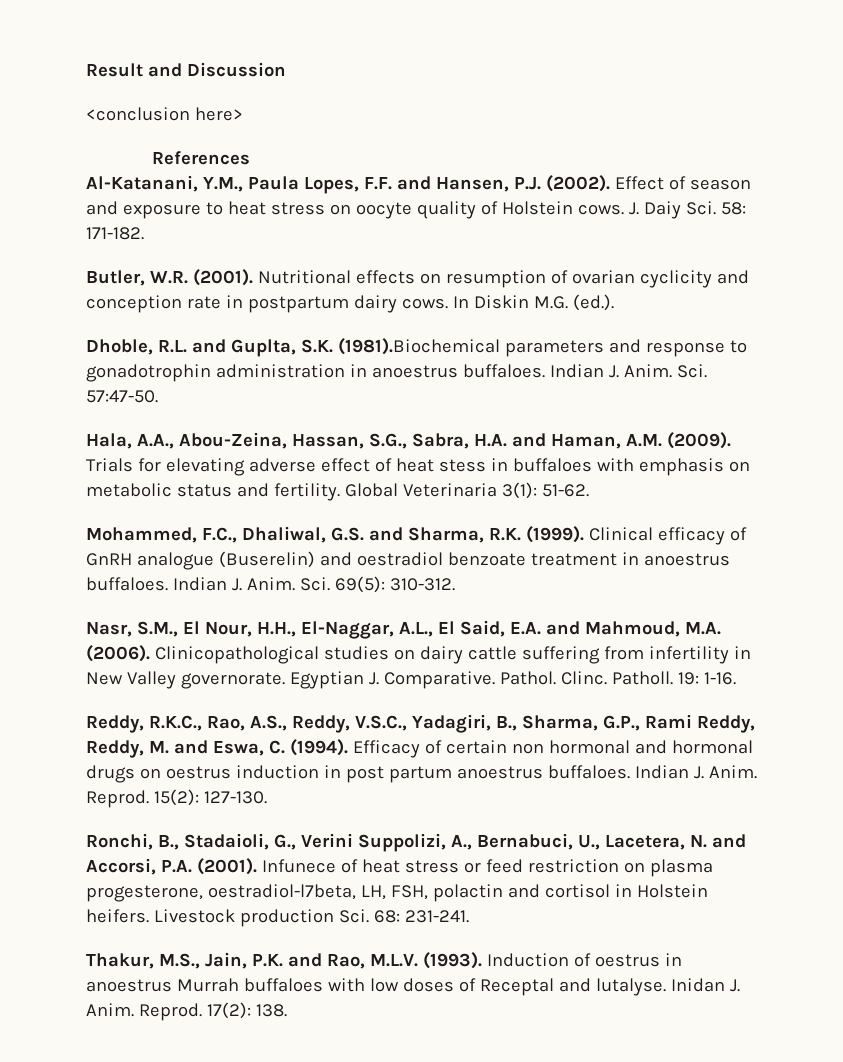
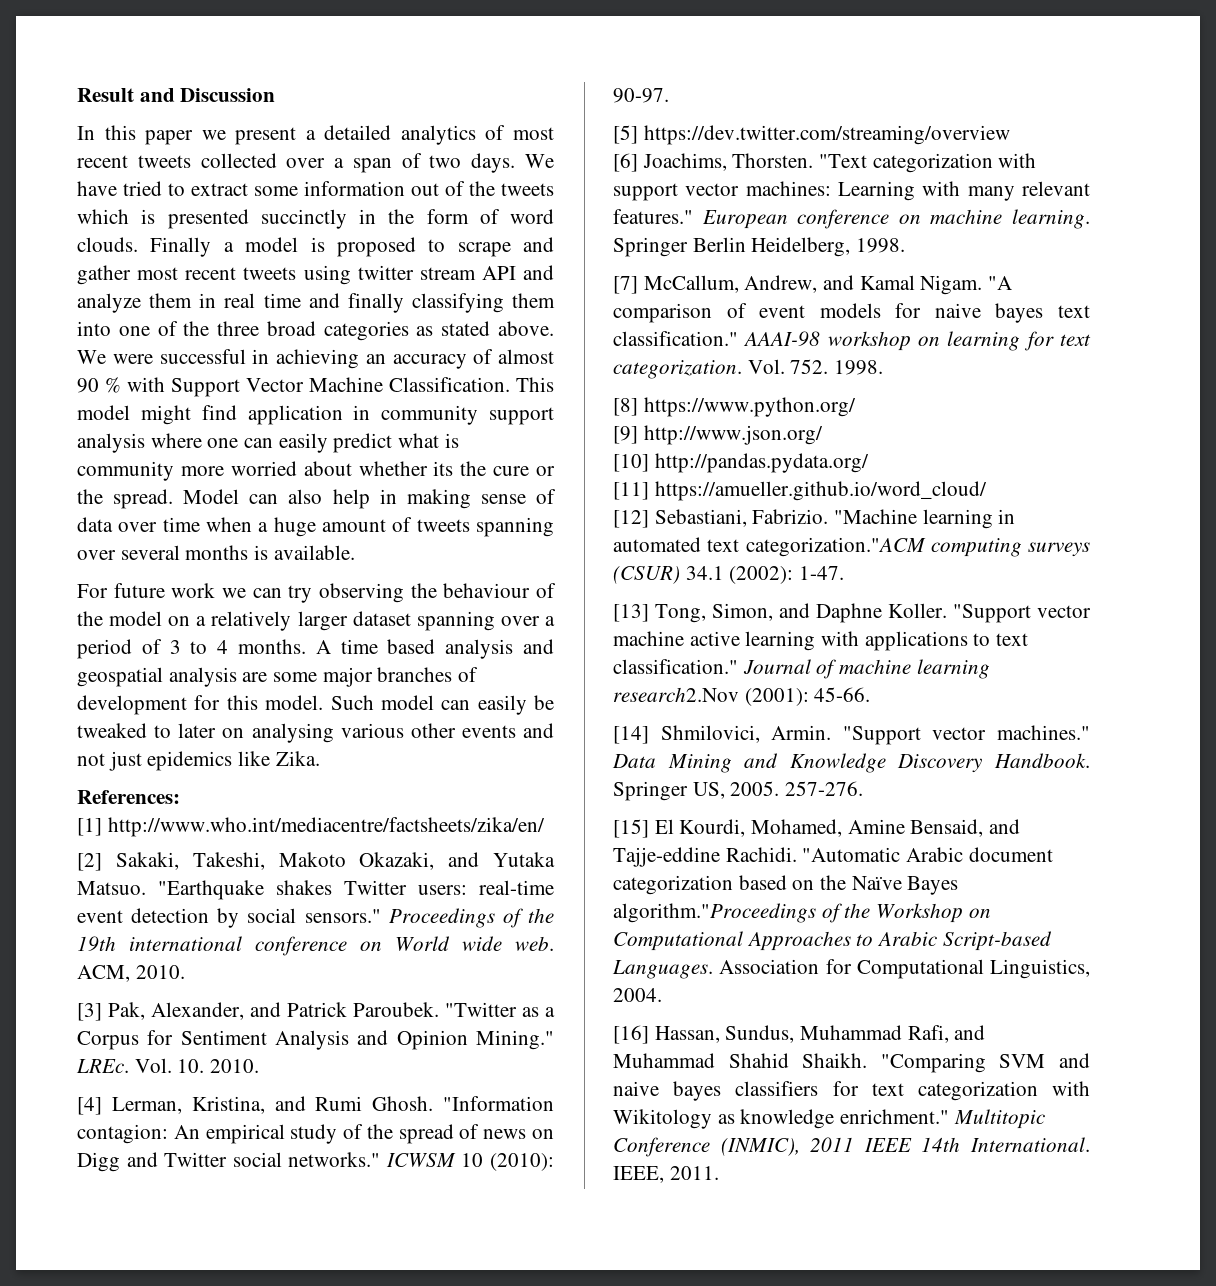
[86,107,243,121] [152,151,251,165] [86,175,751,194] [86,201,746,219] [86,227,144,240] [86,269,749,288] [86,294,614,313] [86,338,747,357] [86,364,707,382] [86,390,158,403] [86,432,731,449] [86,458,750,476] [86,482,589,501] [86,526,747,545] [86,551,730,570] [86,576,455,593] [86,620,721,639] [86,645,751,664] [86,671,736,689] [86,714,755,733] [86,739,753,758] [86,765,757,783] [86,789,267,808] [86,833,746,852] [86,858,713,877] [86,884,708,902] [86,909,469,927] [86,952,682,969] [86,978,740,996] [86,1002,287,1021] <conclusion here> // References // Al-Katanani, Y.M., Paula Lopes, F.F. and Hansen, P.J. (2002). Effect of season and exposure to heat stress on oocyte quality of Holstein cows. J. Daiy Sci. 58: 171-182. // Butler, W.R. (2001). Nutritional effects on resumption of ovarian cyclicity and conception rate in postpartum dairy cows. In Diskin M.G. (ed.). // Dhoble, R.L. and Guplta, S.K. (1981).Biochemical parameters and response to gonadotrophin administration in anoestrus buffaloes. Indian J. Anim. Sci. 57:47-50. // Hala, A.A., Abou-Zeina, Hassan, S.G., Sabra, H.A. and Haman, A.M. (2009). Trials for elevating adverse effect of heat stess in buffaloes with emphasis on metabolic status and fertility. Global Veterinaria 3(1): 51-62. // Mohammed, F.C., Dhaliwal, G.S. and Sharma, R.K. (1999). Clinical efficacy of GnRH analogue (Buserelin) and oestradiol benzoate treatment in anoestrus buffaloes. Indian J. Anim. Sci. 69(5): 310-312. // Nasr, S.M., El Nour, H.H., El-Naggar, A.L., El Said, E.A. and Mahmoud, M.A. (2006). Clinicopathological studies on dairy cattle suffering from infertility in New Valley governorate. Egyptian J. Comparative. Pathol. Clinc. Patholl. 19: 1-16. // Reddy, R.K.C., Rao, A.S., Reddy, V.S.C., Yadagiri, B., Sharma, G.P., Rami Reddy, Reddy, M. and Eswa, C. (1994). Efficacy of certain non hormonal and hormonal drugs on oestrus induction in post partum anoestrus buffaloes. Indian J. Anim. Reprod. 15(2): 127-130. // Ronchi, B., Stadaioli, G., Verini Suppolizi, A., Bernabuci, U., Lacetera, N. and Accorsi, P.A. (2001). Infunece of heat stress or feed restriction on plasma progesterone, oestradiol-l7beta, LH, FSH, polactin and cortisol in Holstein heifers. Livestock production Sci. 68: 231-241. // Thakur, M.S., Jain, P.K. and Rao, M.L.V. (1993). Induction of oestrus in anoestrus Murrah buffaloes with low doses of Receptal and lutalyse. Inidan J. Anim. Reprod. 17(2): 138. -> [77,125,554,145] [77,153,554,173] [77,181,554,196] [77,209,554,229] [77,237,554,257] [77,265,554,285] [77,293,555,313] [77,321,554,341] [77,349,554,369] [77,377,554,397] [77,405,554,425] [77,433,459,453] [77,461,555,481] [77,489,556,509] [77,517,554,537] [77,545,355,560] [77,583,556,603] [77,611,555,631] [77,639,554,659] [77,667,479,687] [77,695,554,715] [77,723,554,743] [77,751,320,771] [77,790,180,804] [77,817,545,837] [77,852,555,871] [77,880,554,900] [77,908,554,928] [77,936,554,956] [77,965,185,982] [77,1002,555,1021] [77,1030,554,1050] [76,1058,260,1073] [77,1096,554,1115] [77,1124,554,1144] [77,1152,554,1172] [613,88,669,103] [613,125,1010,145] [613,153,1037,173] [613,181,1090,201] [613,209,1090,229] [613,237,906,257] [613,275,1013,295] [613,303,1090,323] [613,331,1091,351] [613,359,884,379] [613,397,856,417] [613,425,823,445] [613,453,869,473] [613,481,987,501] [613,509,1016,529] [613,537,1090,557] [613,566,845,584] [613,603,1091,623] [613,631,1029,651] [613,659,990,679] [613,687,871,706] [613,725,1090,745] [612,753,1090,773] [613,781,864,801] [613,819,1021,838] [613,847,1053,867] [613,875,959,895] [613,903,991,923] [613,931,1052,951] [612,959,1090,979] [613,988,662,1002] [613,1025,986,1044] [613,1053,1090,1073] [613,1081,1090,1101] [613,1109,1045,1129] [613,1137,1090,1157] [613,1166,719,1183] In this paper we present a detailed analytics of most recent tweets collected over a span of two days. We have tried to extract some information out of the tweets which is presented succinctly in the form of word clouds. Finally a model is proposed to scrape and gather most recent tweets using twitter stream API and analyze them in real time and finally classifying them into one of the three broad categories as stated above. We were successful in achieving an accuracy of almost 90 % with Support Vector Machine Classification. This model might find application in community support analysis where one can easily predict what is community more worried about whether its the cure or the spread. Model can also help in making sense of data over time when a huge amount of tweets spanning over several months is available. // For future work we can try observing the behaviour of the model on a relatively larger dataset spanning over a period of 3 to 4 months. A time based analysis and geospatial analysis are some major branches of development for this model. Such model can easily be tweaked to later on analysing various other events and not just epidemics like Zika. // References: // [1] http://www.who.int/mediacentre/factsheets/zika/en/ // [2] Sakaki, Takeshi, Makoto Okazaki, and Yutaka Matsuo. "Earthquake shakes Twitter users: real-time event detection by social sensors." Proceedings of the 19th international conference on World wide web. ACM, 2010. // [3] Pak, Alexander, and Patrick Paroubek. "Twitter as a Corpus for Sentiment Analysis and Opinion Mining." LREc. Vol. 10. 2010. // [4] Lerman, Kristina, and Rumi Ghosh. "Information contagion: An empirical study of the spread of news on Digg and Twitter social networks." ICWSM 10 (2010): 90-97. // [5] https://dev.twitter.com/streaming/overview // [6] Joachims, Thorsten. "Text categorization with support vector machines: Learning with many relevant features." European conference on machine learning. Springer Berlin Heidelberg, 1998. // [7] McCallum, Andrew, and Kamal Nigam. "A comparison of event models for naive bayes text classification." AAAI-98 workshop on learning for text categorization. Vol. 752. 1998. // [8] https://www.python.org/ // [9] http://www.json.org/ // [10] http://pandas.pydata.org/ // [11] https://amueller.github.io/word_cloud/ // [12] Sebastiani, Fabrizio. "Machine learning in automated text categorization."ACM computing surveys (CSUR) 34.1 (2002): 1-47. // [13] Tong, Simon, and Daphne Koller. "Support vector machine active learning with applications to text classification." Journal of machine learning research2.Nov (2001): 45-66. // [14] Shmilovici, Armin. "Support vector machines." Data Mining and Knowledge Discovery Handbook. Springer US, 2005. 257-276. // [15] El Kourdi, Mohamed, Amine Bensaid, and Tajje-eddine Rachidi. "Automatic Arabic document categorization based on the Naïve Bayes algorithm."Proceedings of the Workshop on Computational Approaches to Arabic Script-based Languages. Association for Computational Linguistics, 2004. // [16] Hassan, Sundus, Muhammad Rafi, and Muhammad Shahid Shaikh. "Comparing SVM and naive bayes classifiers for text categorization with Wikitology as knowledge enrichment." Multitopic Conference (INMIC), 2011 IEEE 14th International. IEEE, 2011.

